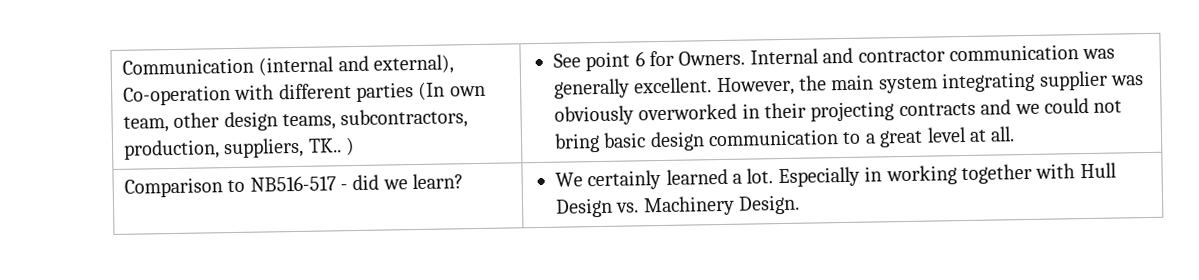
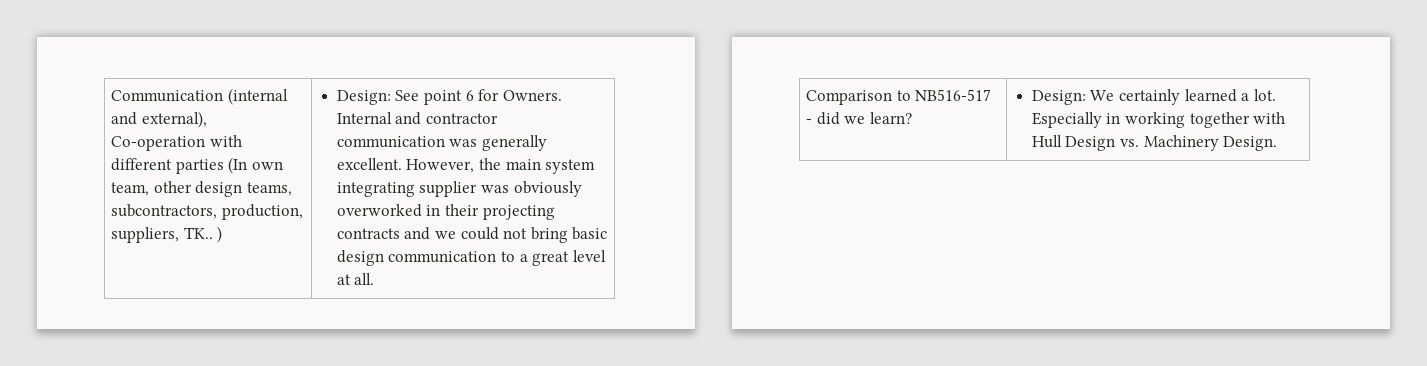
(356, 146) none -> [336,90,391,105] Design:
(464, 181) none -> [1031,90,1086,105] Design:

